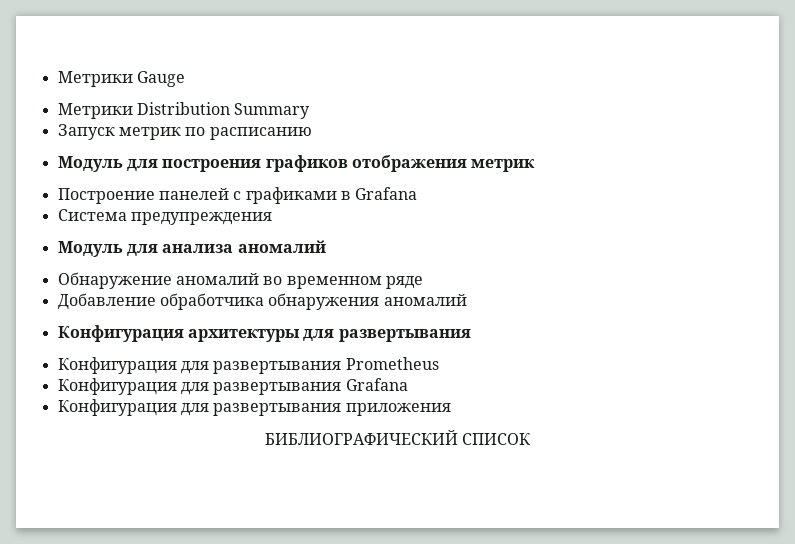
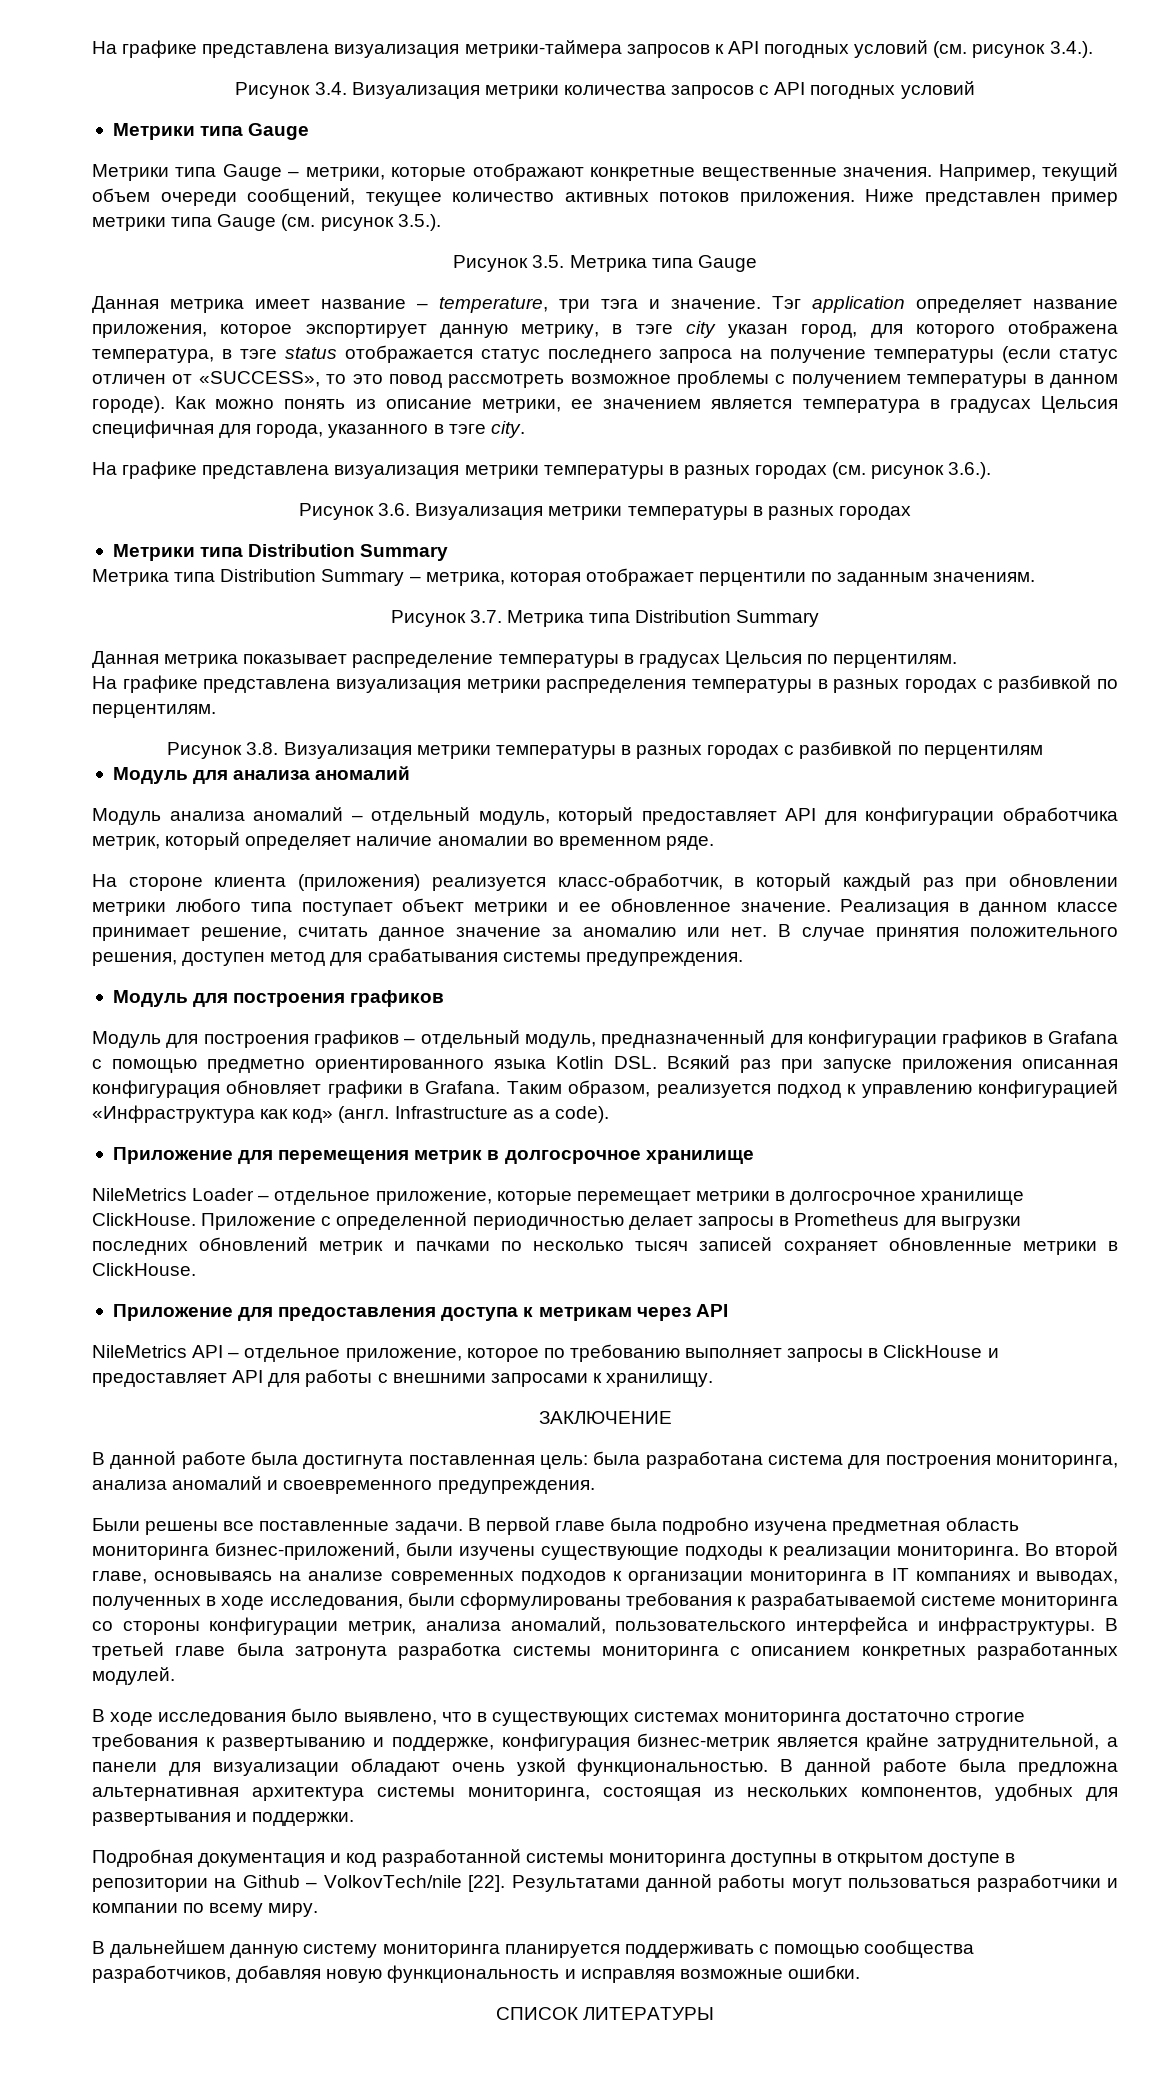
[57,71,185,87] [57,102,311,119] [57,124,312,140] [57,155,536,172] [57,187,418,204] [57,209,272,225] [57,240,326,257] [57,272,423,289] [57,293,467,310] [57,325,471,342] [57,357,439,374] [57,378,408,395] [57,399,451,416] [264,430,531,445] Метрики Gauge // Метрики Distribution Summary // Запуск метрик по расписанию // Модуль для построения графиков отображения метрик // Построение панелей с графиками в Grafana // Система предупреждения // Модуль для анализа аномалий // Обнаружение аномалий во временном ряде // Добавление обработчика обнаружения аномалий // Конфигурация архитектуры для развертывания // Конфигурация для развертывания Prometheus // Конфигурация для развертывания Grafana // Конфигурация для развертывания приложения // БИБЛИОГРАФИЧЕСКИЙ СПИСОК -> [92,40,1093,58] [235,81,975,99] [112,123,310,140] [92,163,1119,181] [92,188,1118,206] [92,214,441,231] [453,255,757,272] [92,296,1118,313] [92,320,1118,338] [92,345,1118,363] [92,370,1118,388] [92,396,1119,413] [92,420,525,438] [92,461,992,479] [299,503,911,520] [112,544,449,561] [92,568,1036,586] [390,610,820,627] [92,651,958,668] [92,675,1118,693] [92,704,216,718] [167,741,1043,759] [112,766,411,784] [92,807,1118,825] [92,832,714,850] [92,873,1119,891] [92,898,1118,916] [92,924,1118,941] [92,948,743,966] [112,990,445,1007] [92,1030,1118,1048] [92,1055,1118,1073] [92,1080,1118,1098] [92,1105,609,1123] [112,1147,754,1164] [92,1188,1025,1205] [92,1212,1022,1230] [92,1237,1118,1255] [92,1263,196,1276] [112,1304,728,1321] [92,1344,999,1362] [92,1369,714,1387] [538,1411,672,1424] [92,1451,1118,1469] [92,1476,595,1494] [92,1517,1019,1535] [92,1542,1118,1560] [92,1568,1119,1585] [92,1592,1119,1610] [92,1617,1119,1635] [92,1642,1118,1660] [92,1667,175,1685] [92,1708,1026,1726] [92,1733,1118,1751] [92,1758,1118,1776] [92,1783,1118,1801] [92,1812,355,1826] [92,1849,1016,1867] [92,1874,1118,1892] [92,1903,319,1917] [92,1940,975,1958] [92,1965,860,1983] [495,2007,715,2020] На графике представлена визуализация метрики-таймера запросов к API погодных условий (см. рисунок 3.4.). // Рисунок 3.4. Визуализация метрики количества запросов с API погодных условий // Метрики типа Gauge // Метрики типа Gauge – метрики, которые отображают конкретные вещественные значения. Например, текущий объем очереди сообщений, текущее количество активных потоков приложения. Ниже представлен пример метрики типа Gauge (см. рисунок 3.5.). // Рисунок 3.5. Метрика типа Gauge // Данная метрика имеет название – temperature, три тэга и значение. Тэг application определяет название приложения, которое экспортирует данную метрику, в тэге city указан город, для которого отображена температура, в тэге status отображается статус последнего запроса на получение температуры (если статус отличен от «SUCCESS», то это повод рассмотреть возможное проблемы с получением температуры в данном городе). Как можно понять из описание метрики, ее значением является температура в градусах Цельсия специфичная для города, указанного в тэге city. // На графике представлена визуализация метрики температуры в разных городах (см. рисунок 3.6.). // Рисунок 3.6. Визуализация метрики температуры в разных городах // Метрики типа Distribution Summary // Метрика типа Distribution Summary – метрика, которая отображает перцентили по заданным значениям. // Рисунок 3.7. Метрика типа Distribution Summary // Данная метрика показывает распределение температуры в градусах Цельсия по перцентилям. // На графике представлена визуализация метрики распределения температуры в разных городах с разбивкой по перцентилям. // Рисунок 3.8. Визуализация метрики температуры в разных городах с разбивкой по перцентилям // Модуль для анализа аномалий // Модуль анализа аномалий – отдельный модуль, который предоставляет API для конфигурации обработчика метрик, который определяет наличие аномалии во временном ряде. // На стороне клиента (приложения) реализуется класс-обработчик, в который каждый раз при обновлении метрики любого типа поступает объект метрики и ее обновленное значение. Реализация в данном классе принимает решение, считать данное значение за аномалию или нет. В случае принятия положительного решения, доступен метод для срабатывания системы предупреждения. // Модуль для построения графиков // Модуль для построения графиков – отдельный модуль, предназначенный для конфигурации графиков в Grafana с помощью предметно ориентированного языка Kotlin DSL. Всякий раз при запуске приложения описанная конфигурация обновляет графики в Grafana. Таким образом, реализуется подход к управлению конфигурацией «Инфраструктура как код» (англ. Infrastructure as a code). // Приложение для перемещения метрик в долгосрочное хранилище // NileMetrics Loader – отдельное приложение, которые перемещает метрики в долгосрочное хранилище ClickHouse. Приложение с определенной периодичностью делает запросы в Prometheus для выгрузки последних обновлений метрик и пачками по несколько тысяч записей сохраняет обновленные метрики в ClickHouse. // Приложение для предоставления доступа к метрикам через API // NileMetrics API – отдельное приложение, которое по требованию выполняет запросы в ClickHouse и предоставляет API для работы с внешними запросами к хранилищу. // ЗАКЛЮЧЕНИЕ // В данной работе была достигнута поставленная цель: была разработана система для построения мониторинга, анализа аномалий и своевременного предупреждения. // Были решены все поставленные задачи. В первой главе была подробно изучена предметная область мониторинга бизнес-приложений, были изучены существующие подходы к реализации мониторинга. Во второй главе, основываясь на анализе современных подходов к организации мониторинга в IT компаниях и выводах, полученных в ходе исследования, были сформулированы требования к разрабатываемой системе мониторинга со стороны конфигурации метрик, анализа аномалий, пользовательского интерфейса и инфраструктуры. В третьей главе была затронута разработка системы мониторинга с описанием конкретных разработанных модулей. // В ходе исследования было выявлено, что в существующих системах мониторинга достаточно строгие требования к развертыванию и поддержке, конфигурация бизнес-метрик является крайне затруднительной, а панели для визуализации обладают очень узкой функциональностью. В данной работе была предложна альтернативная архитектура системы мониторинга, состоящая из нескольких компонентов, удобных для развертывания и поддержки. // Подробная документация и код разработанной системы мониторинга доступны в открытом доступе в репозитории на Github – VolkovTech/nile [22]. Результатами данной работы могут пользоваться разработчики и компании по всему миру. // В дальнейшем данную систему мониторинга планируется поддерживать с помощью сообщества разработчиков, добавляя новую функциональность и исправляя возможные ошибки. // СПИСОК ЛИТЕРАТУРЫ

